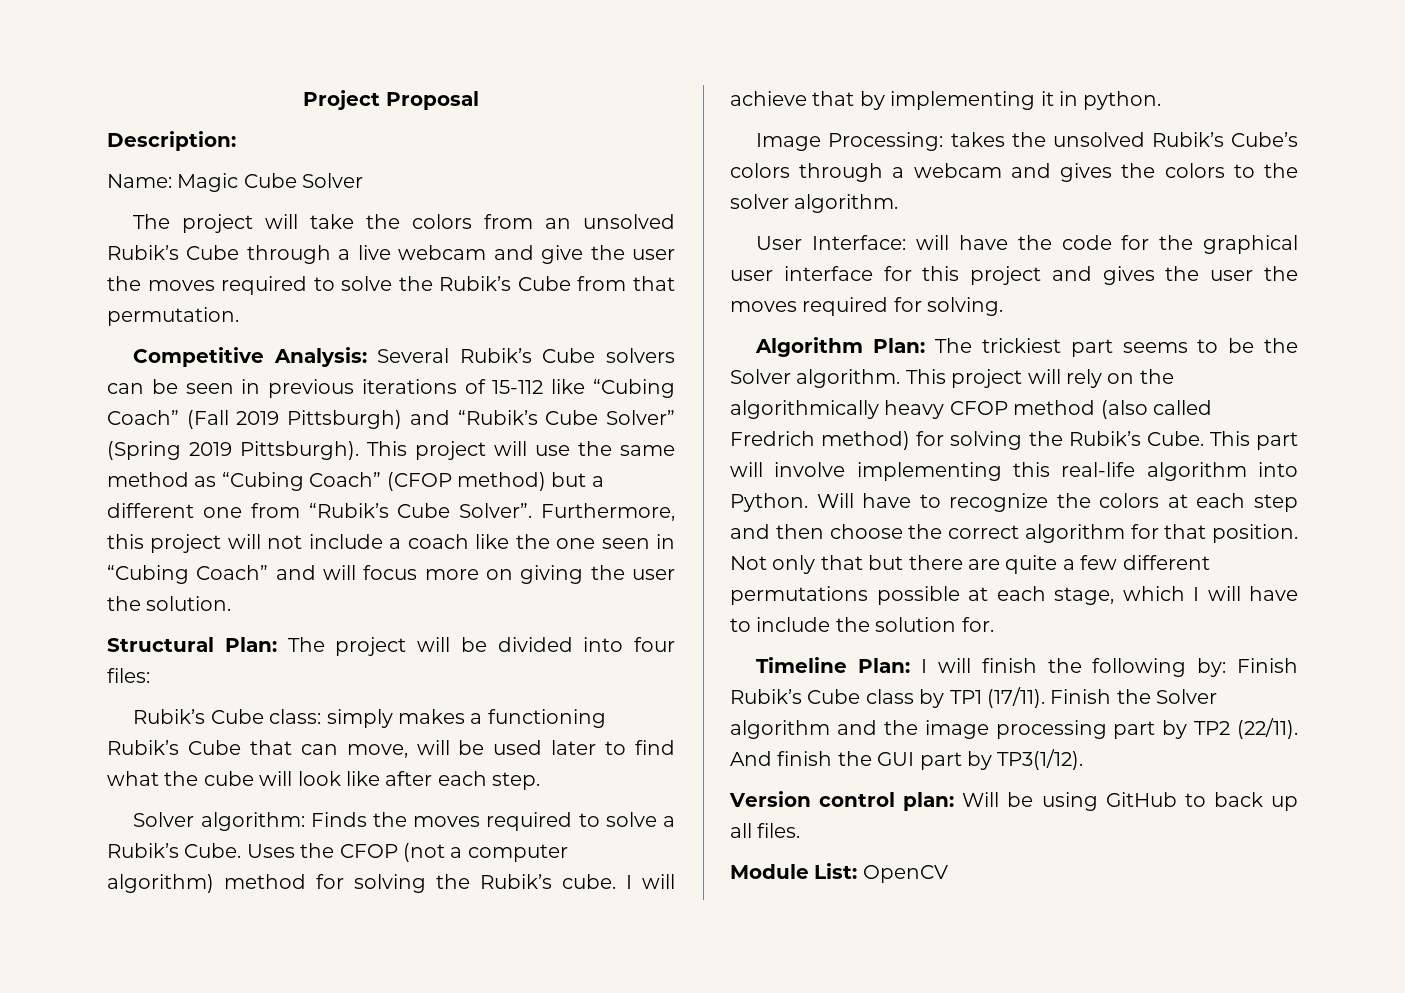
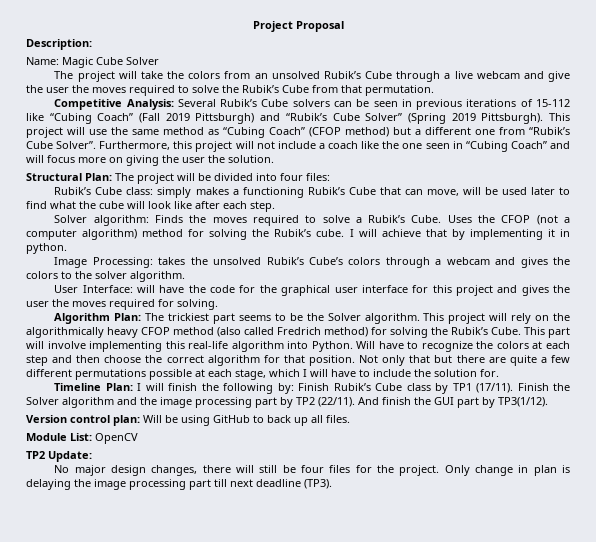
(948, 874) none -> [26,451,92,462] [54,465,570,476] [26,479,332,490] // TP2 Update: // No major design changes, there will still be four files for the project. Only change in plan is delaying the image processing part till next deadline (TP3).

